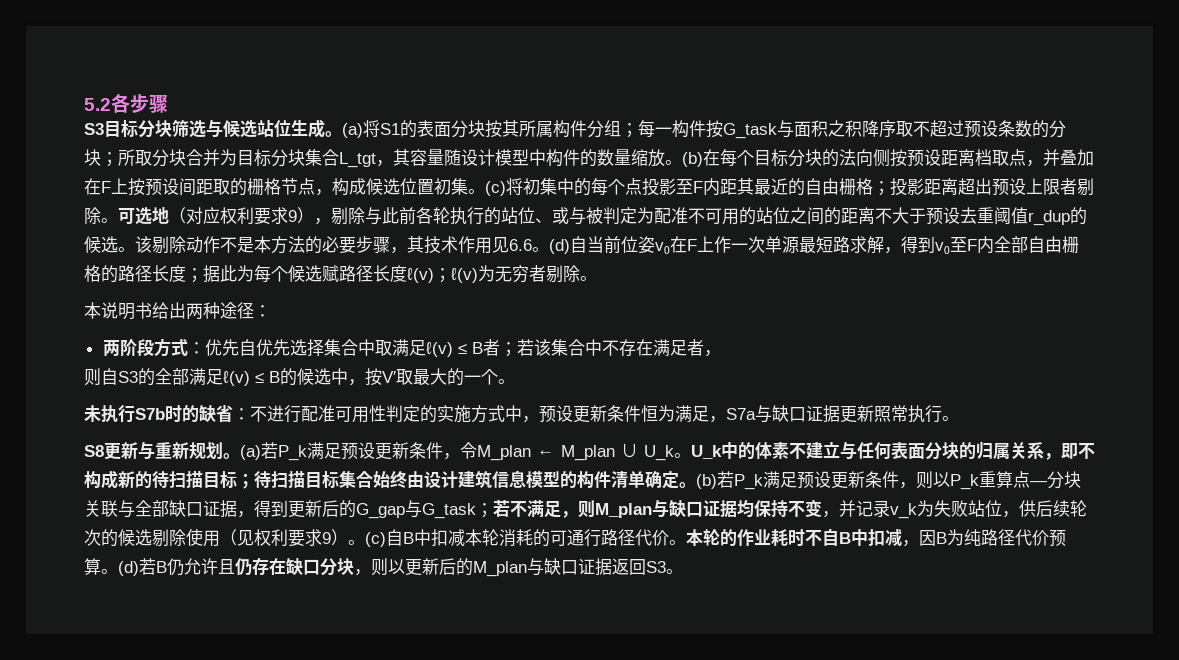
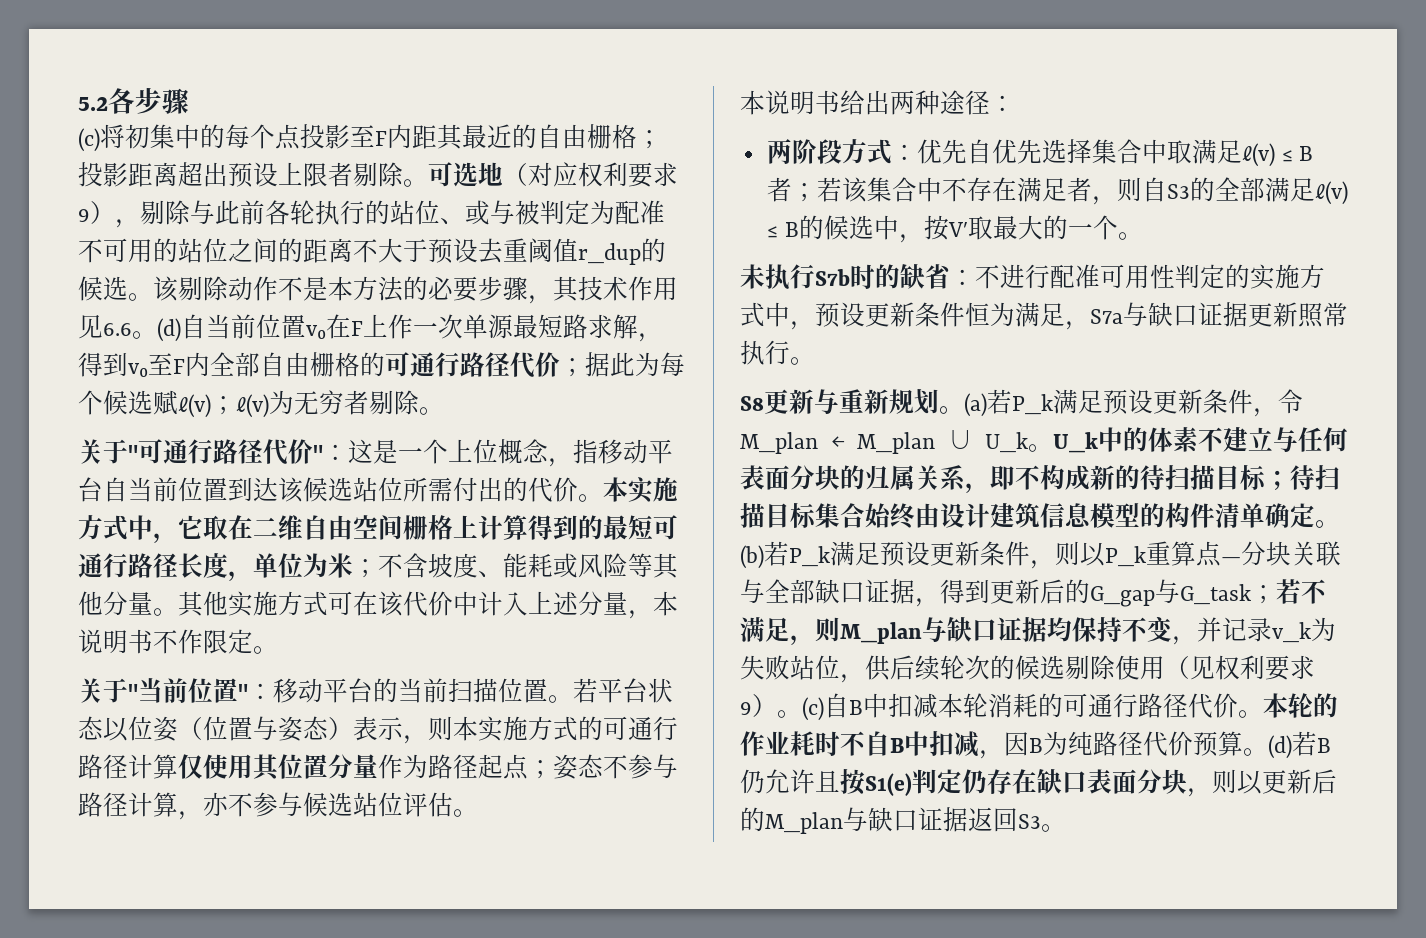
[84,119,1066,139] [84,149,1094,168] [84,178,485,196] S3目标分块筛选与候选站位生成。(a)将S1的表面分块按其所属构件分组；每一构件按G_task与面积之积降序取不超过预设条数的分块；所取分块合并为目标分块集合L_tgt，其容量随设计模型中构件的数量缩放。(b)在每个目标分块的法向侧按预设距离档取点，并叠加在F上按预设间距取的栅格节点，构成候选位置初集。 -> (189, 101) none
[638,236,655,253] 姿 -> [281,314,306,339] 置
[118,265,186,282] 路径长度 -> [385,352,560,378] 可通行路径代价
[339,265,407,282] 路径长度 -> (178, 402) none
(597, 278) none -> [78,439,673,467] [78,477,678,503] [78,515,678,543] [78,553,679,581] [78,591,678,619] [78,629,278,654] [78,678,673,703] [78,716,678,744] [78,754,678,781] [78,792,478,820] // 关于"可通行路径代价"：这是一个上位概念，指移动平台自当前位置到达该候选站位所需付出的代价。本实施方式中，它取在二维自由空间栅格上计算得到的最短可通行路径长度，单位为米；不含坡度、能耗或风险等其他分量。其他实施方式可在该代价中计入上述分量，本说明书不作限定。 // 关于"当前位置"：移动平台的当前扫描位置。若平台状态以位姿（位置与姿态）表示，则本实施方式的可通行路径计算仅使用其位置分量作为路径起点；姿态不参与路径计算，亦不参与候选站位评估。
(721, 353) // -> (1117, 200) none
(235, 566) none -> [840,769,962,796] 按S1(e)判定
(320, 567) none -> [1087,769,1137,794] 表面

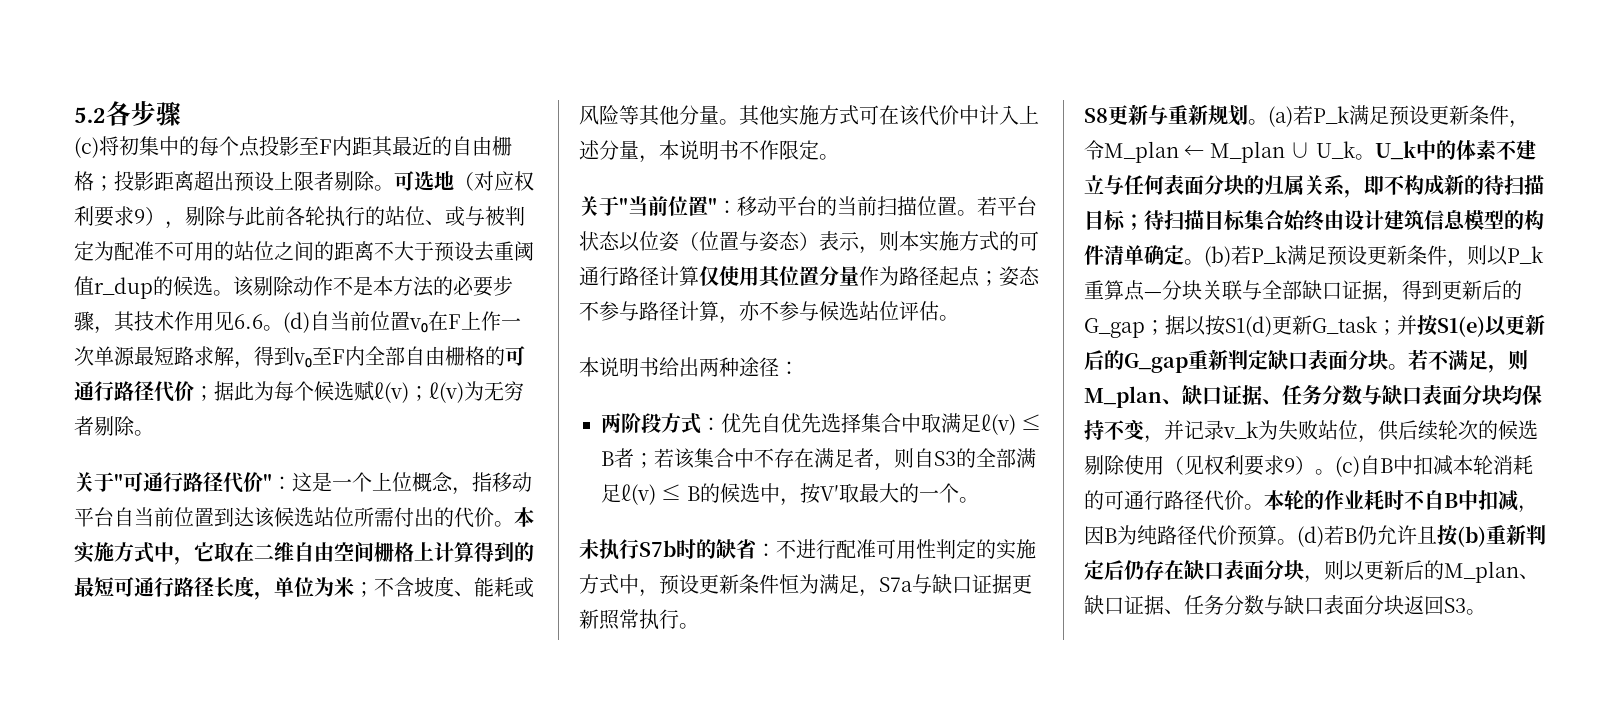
[1155,579,1276,605] 与G_task； -> [1145,314,1545,337] [1084,349,1408,373] ；据以按S1(d)更新G_task；并按S1(e)以更新后的G_gap重新判定缺口表面分块。
[922,617,1047,642] 与缺口证据 -> [1162,385,1502,405] 、缺口证据、任务分数与缺口表面分块
[865,769,962,796] S1(e)判定 -> [1457,524,1546,547] [1084,560,1124,580] (b)重新判定后
[843,807,968,832] 与缺口证据 -> [1519,574,1539,579] [1084,595,1404,615] 、缺口证据、任务分数与缺口表面分块

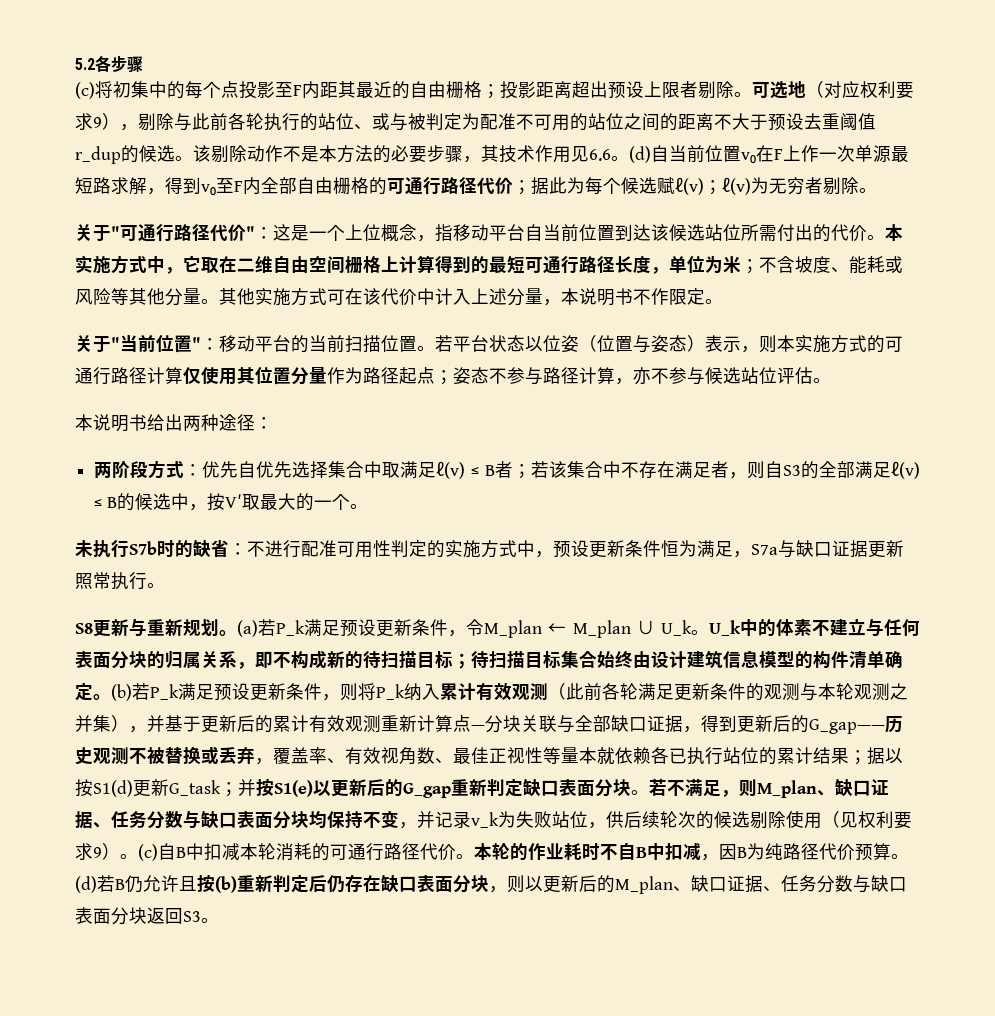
[1487,246,1544,266] [1084,280,1104,299] 以P_k重 -> [358,682,908,701] [75,715,435,733] 将P_k纳入累计有效观测（此前各轮满足更新条件的观测与本轮观测之并集），并基于更新后的累计有效观测重新计
[1084,318,1145,338] G_gap -> [809,716,903,734] [75,746,849,765] G_gap——历史观测不被替换或丢弃，覆盖率、有效视角数、最佳正视性等量本就依赖各已执行站位的累计结果

